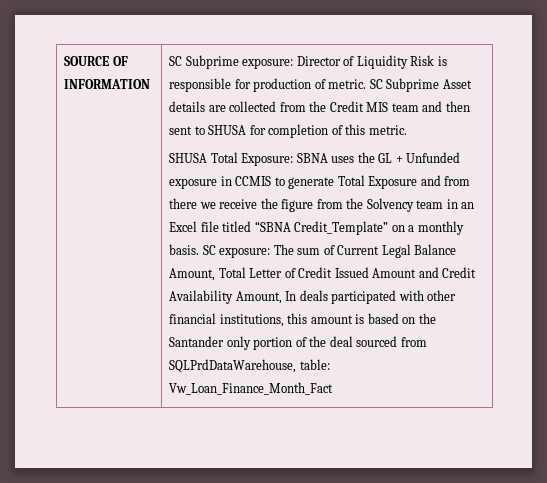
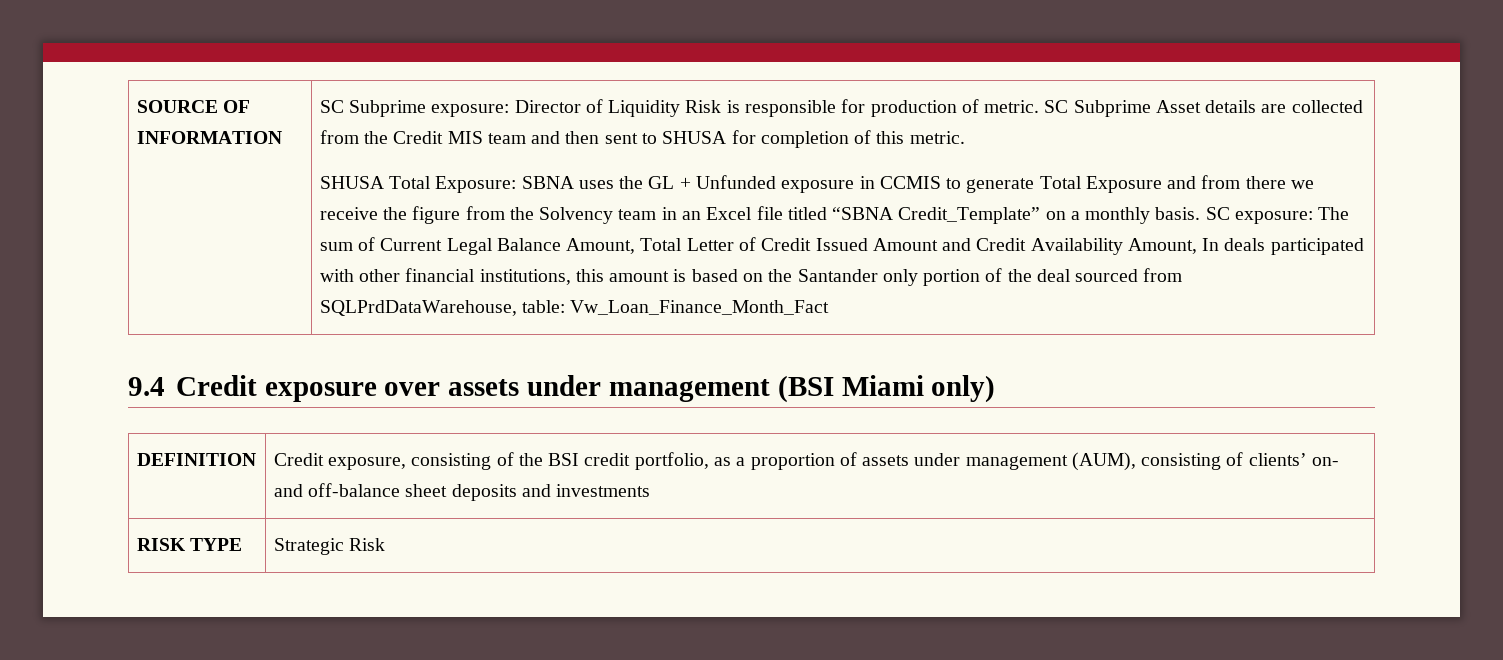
(334, 388) none -> [128,375,996,403] [136,453,256,466] [273,452,1339,471] [273,483,651,501] [136,538,243,551] [273,538,386,555] // 9.4 Credit exposure over assets under management (BSI Miami only) // DEFINITION | Credit exposure, consisting of the BSI credit portfolio, as a proportion of assets under management (AUM), consisting of clients’ on- and off-balance sheet deposits and investments // RISK TYPE | Strategic Risk

